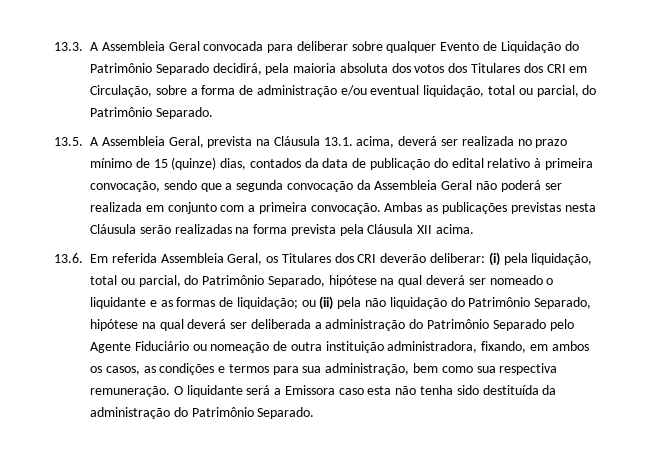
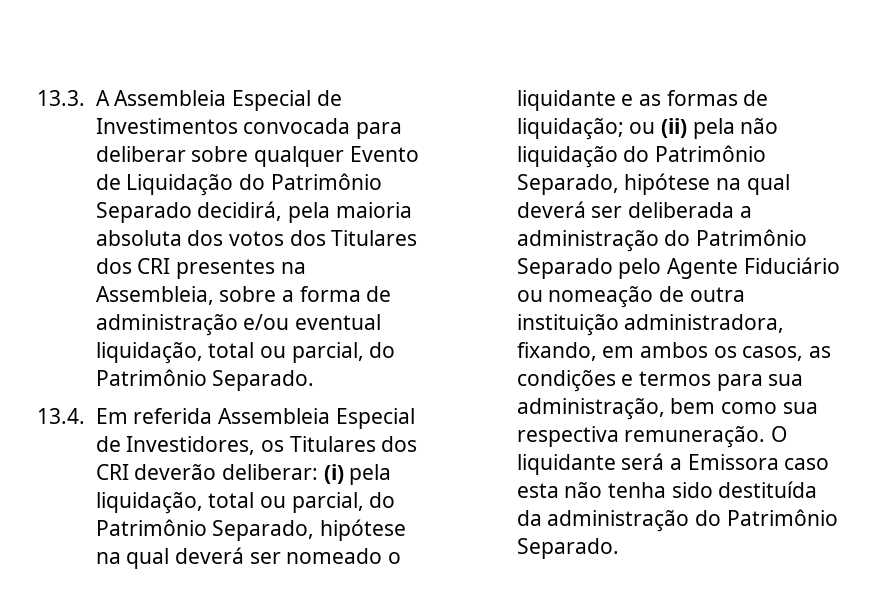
[168,41,200,51] Geral -> [231,90,342,111] [95,118,238,134] Especial de Investimentos
[569,66,588,73] [90,85,152,97] em Circulação, -> [175,259,306,279] [95,286,214,305] presentes na Assembleia,
[54,136,568,148] [90,157,593,170] [90,180,562,192] [90,202,596,214] [90,224,475,236] [54,253,263,265] 13.5. A Assembleia Geral, prevista na Cláusula 13.1. acima, deverá ser realizada no prazo mínimo de 15 (quinze) dias, contados da data de publicação do edital relativo à primeira convocação, sendo que a segunda convocação da Assembleia Geral não poderá ser realizada em conjunto com a primeira convocação. Ambas as publicações previstas nesta Cláusula serão realizadas na forma prevista pela Cláusula XII acima. // 13.6. Em referida Assembleia Geral, -> [37,408,415,429] [95,436,256,455] 13.4. Em referida Assembleia Especial de Investidores,

